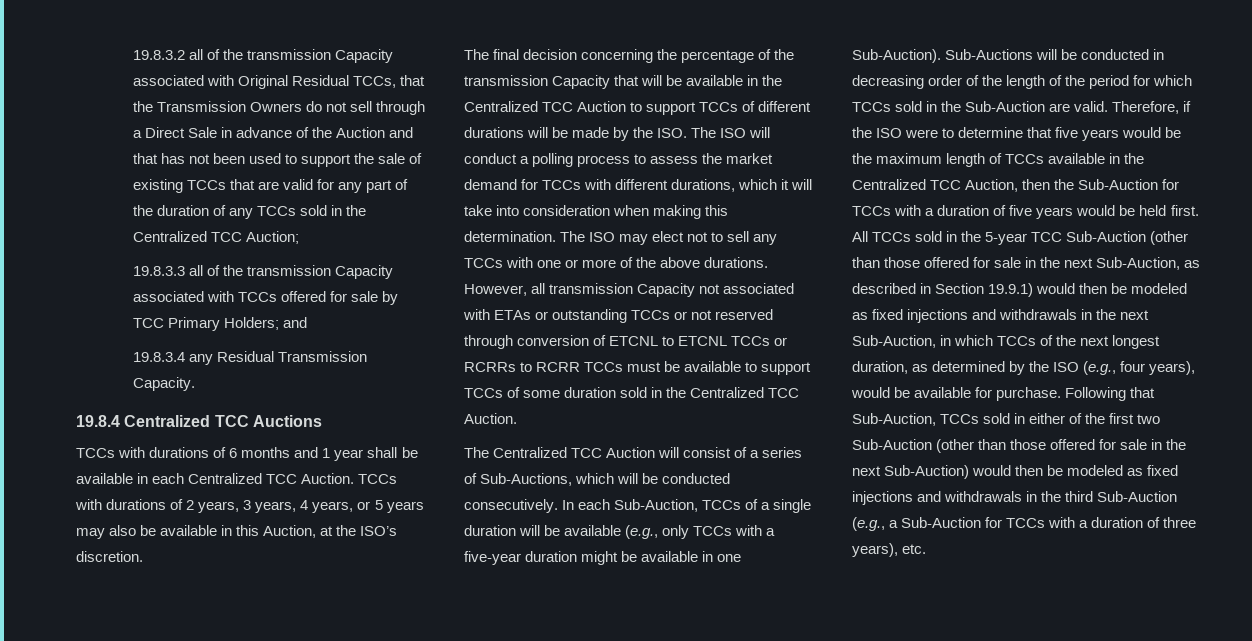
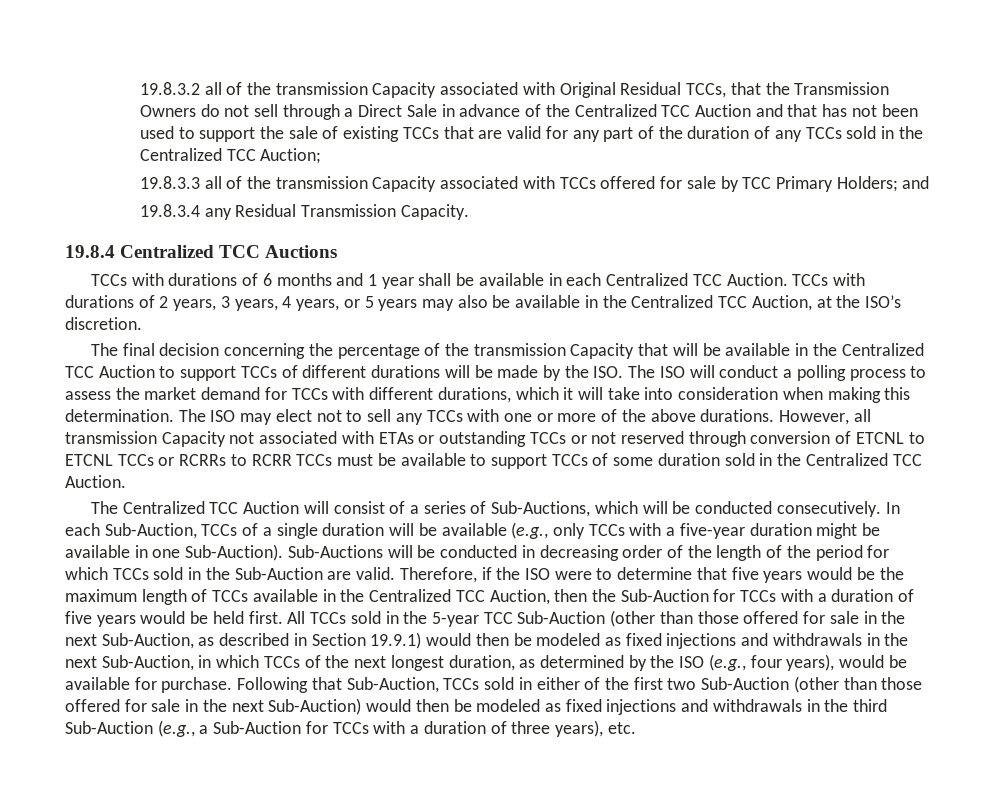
(332, 132) none -> [574,104,691,117] Centralized TCC
[236,525,260,536] this -> [602,295,748,308] the Centralized TCC

